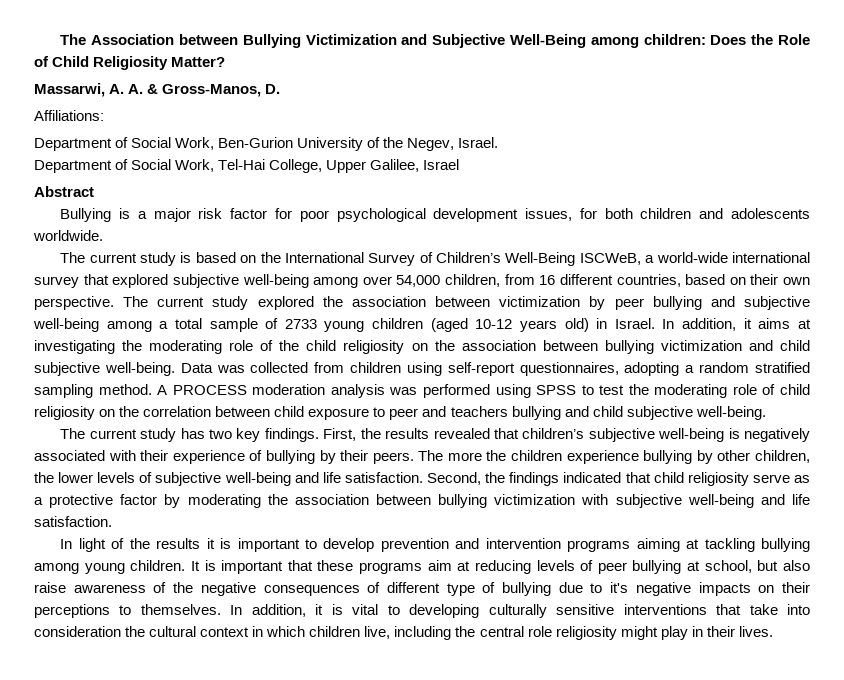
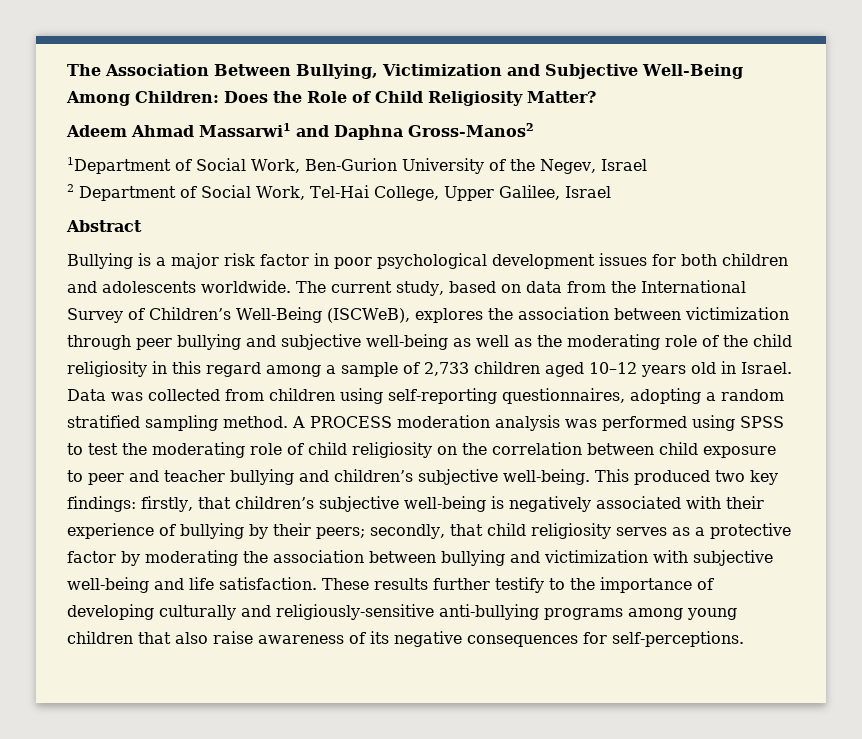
[178,34,301,48] between Bullying -> [214,64,378,79] Between Bullying,
[590,34,706,48] among children: -> [66,91,219,106] Among Children:
[34,83,281,97] [34,110,104,121] [34,138,112,151] Massarwi, A. A. & Gross-Manos, D. // Affiliations: // Department -> [66,123,534,140] [67,157,171,174] Adeem Ahmad Massarwi1 and Daphna Gross-Manos2 // 1Department
[458,137,499,148] Israel. // -> [600,159,647,171] [67,184,74,192] Israel // 2
[275,208,293,219] for -> [314,253,329,266] in
[525,208,573,221] issues, -> [599,253,647,266] issues
[60,252,257,266] // The current study is based on -> [296,281,606,296] The current study, based on data from
[579,252,810,265] [34,274,810,288] [34,296,314,310] ISCWeB, a world-wide international survey that explored subjective well-being among over 54,000 children, from 16 different countries, based on their own perspective. The current study explored -> [326,308,483,323] (ISCWeB), explores
[589,296,606,310] by -> [67,335,131,350] through
[106,318,812,332] [34,340,115,354] among a total sample of 2733 young children (aged 10-12 years old) in Israel. In addition, it aims at investigating -> [453,335,532,347] as well as
[411,340,811,354] [34,362,175,376] on the association between bullying victimization and child subjective well-being. -> [152,361,792,377] in this regard among a sample of 2,733 children aged 10–12 years old in Israel.
[447,362,515,376] self-report -> [388,388,497,404] self-reporting
[450,406,766,420] [60,428,490,442] teachers bullying and child subjective well-being. // The current study has two key findings. First, the results revealed -> [164,469,778,485] [67,496,193,512] teacher bullying and children’s subjective well-being. This produced two key findings: firstly,
[372,450,811,464] [34,472,622,486] peers. The more the children experience bullying by other children, the lower levels of subjective well-being and life satisfaction. Second, the findings indicated -> [316,524,445,539] peers; secondly,
[752,474,790,483] serve -> [615,527,667,536] serves
(488, 501) none -> [510,551,540,563] and
[60,538,811,552] [34,560,779,574] // In light of the results it is important to develop prevention and intervention programs aiming at tackling bullying among young children. It is important that these programs aim at reducing levels of peer bullying at school, but -> [322,577,714,593] [67,604,737,620] [67,631,171,644] These results further testify to the importance of developing culturally and religiously-sensitive anti-bullying programs among young children that
[173,582,194,593] the -> [370,631,389,644] its
[367,582,811,596] [34,604,811,618] [34,626,773,640] of different type of bullying due to it's negative impacts on their perceptions to themselves. In addition, it is vital to developing culturally sensitive interventions that take into consideration the cultural context in which children live, including the central role religiosity might play in their lives. -> [583,631,744,647] for self-perceptions.

